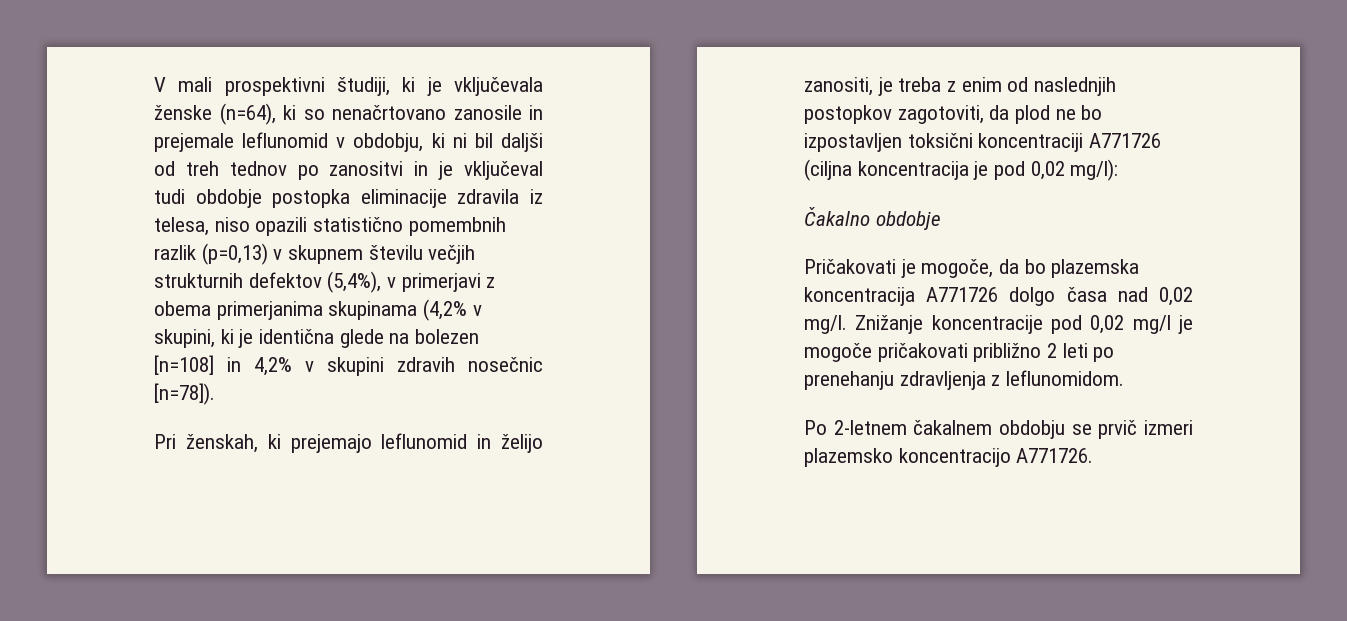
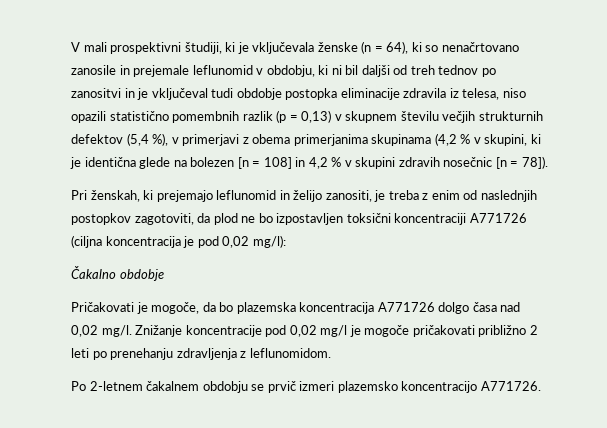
[219,103,276,125] (n=64), -> [361,41,409,54] (n = 64),
[201,243,268,265] (p=0,13) -> [276,110,332,123] (p = 0,13)
[327,271,382,293] (5,4%), -> [126,133,169,146] (5,4 %),
[423,299,468,321] (4,2% -> [434,133,471,146] (4,2 %
[154,355,292,376] [n=108] in 4,2% -> [237,157,342,169] [n = 108] in 4,2 %
[154,383,215,405] [n=78]). -> [495,156,548,169] [n = 78]).

